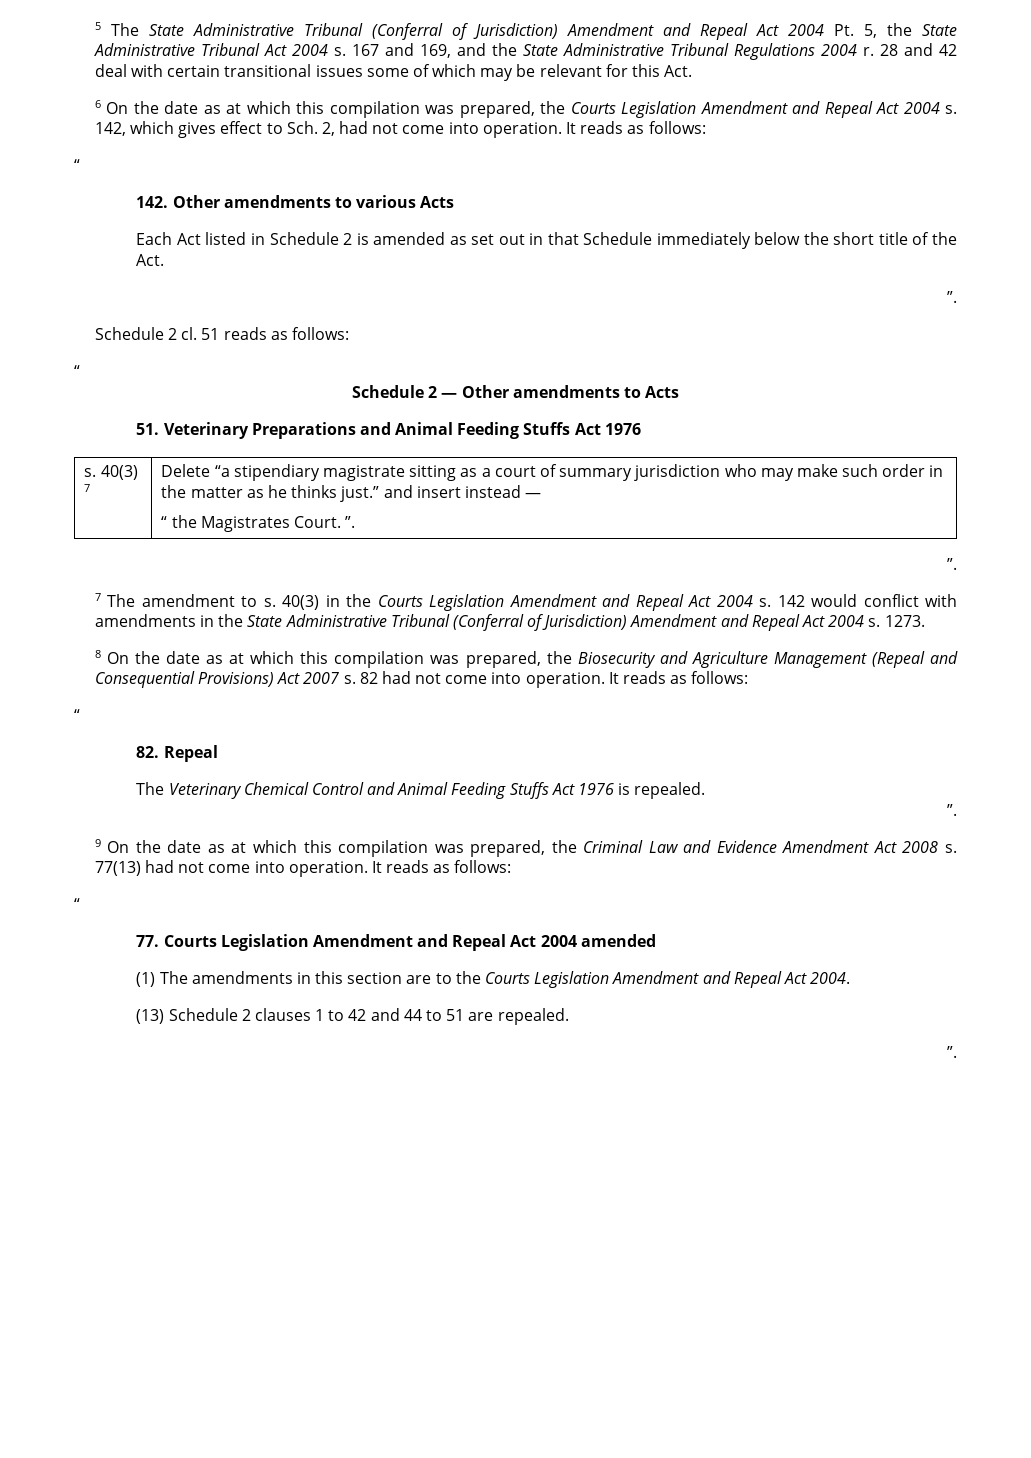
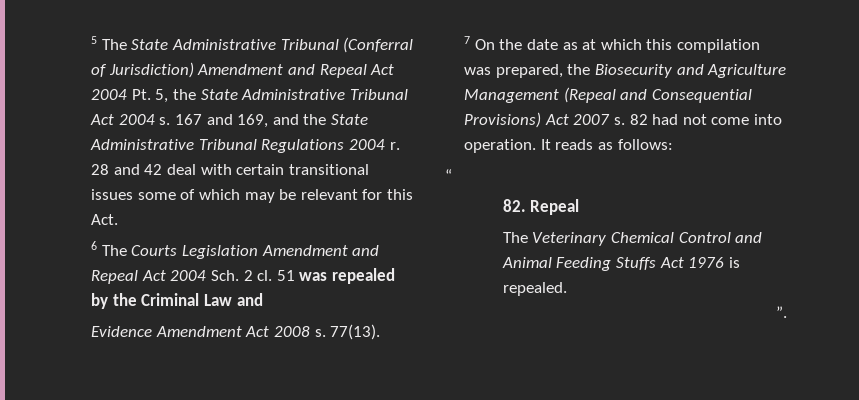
[106,101,957,118] [94,121,706,138] [74,159,80,171] [136,195,455,208] [136,232,957,249] [136,254,165,266] [947,291,957,303] [94,327,349,340] [74,365,80,377] [351,385,680,398] [136,422,641,439] [84,465,138,480] [84,484,91,492] [161,464,944,481] [161,485,542,502] [161,515,356,532] [947,558,957,570] [94,593,957,611] [94,614,925,631] [94,650,101,658] On the date as at which this compilation was prepared, the Courts Legislation Amendment and Repeal Act 2004 s. 142, which gives effect to Sch. 2, had not come into operation. It reads as follows: // “ // 142. Other amendments to various Acts // Each Act listed in Schedule 2 is amended as set out in that Schedule immediately below the short title of the Act. // ”. // Schedule 2 cl. 51 reads as follows: // “ // Schedule 2 — Other amendments to Acts // 51. Veterinary Preparations and Animal Feeding Stuffs Act 1976 // s. 40(3) 7 | Delete “a stipendiary magistrate sitting as a court of summary jurisdiction who may make such order in the matter as he thinks just.” and insert instead — // “ the Magistrates Court. ”. // ”. // 7 The amendment to s. 40(3) in the Courts Legislation Amendment and Repeal Act 2004 s. 142 would conflict with amendments in the State Administrative Tribunal (Conferral of Jurisdiction) Amendment and Repeal Act 2004 s. 1273. // 8 -> [101,245,380,259] [91,268,395,284] [91,293,263,309] [91,324,381,340] [464,36,471,44] The Courts Legislation Amendment and Repeal Act 2004 Sch. 2 cl. 51 was repealed by the Criminal Law and // Evidence Amendment Act 2008 s. 77(13). // 7
[94,839,958,857] [94,860,512,877] [74,898,80,910] [136,934,656,951] [136,971,851,988] [136,1008,569,1025] [947,1046,957,1058] // 9 On the date as at which this compilation was prepared, the Criminal Law and Evidence Amendment Act 2008 s. 77(13) had not come into operation. It reads as follows: // “ // 77. Courts Legislation Amendment and Repeal Act 2004 amended // (1) The amendments in this section are to the Courts Legislation Amendment and Repeal Act 2004. // (13) Schedule 2 clauses 1 to 42 and 44 to 51 are repealed. // ”. -> (787, 312) none

